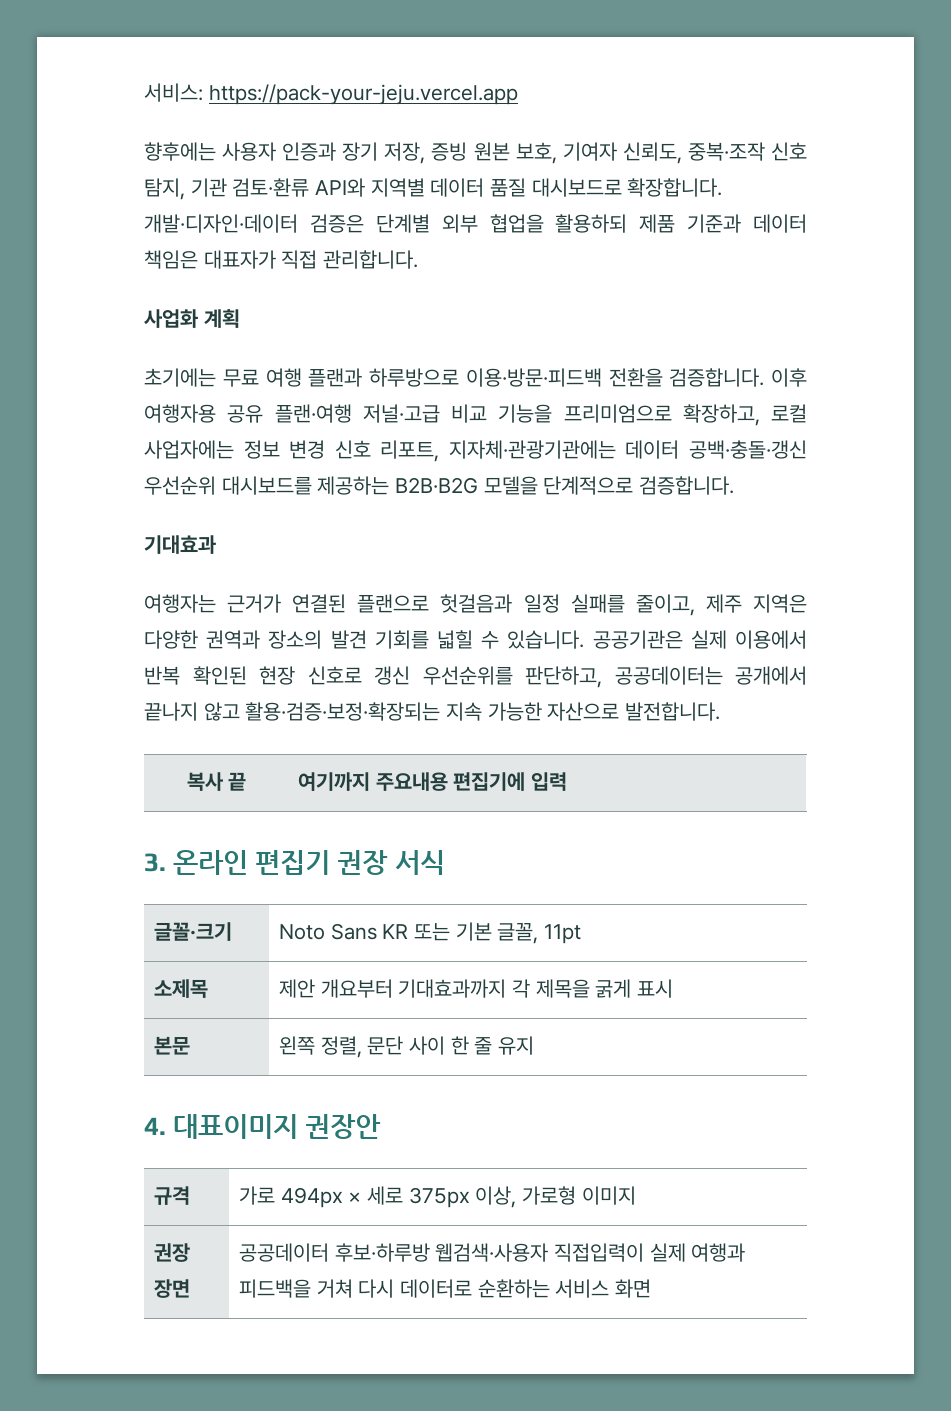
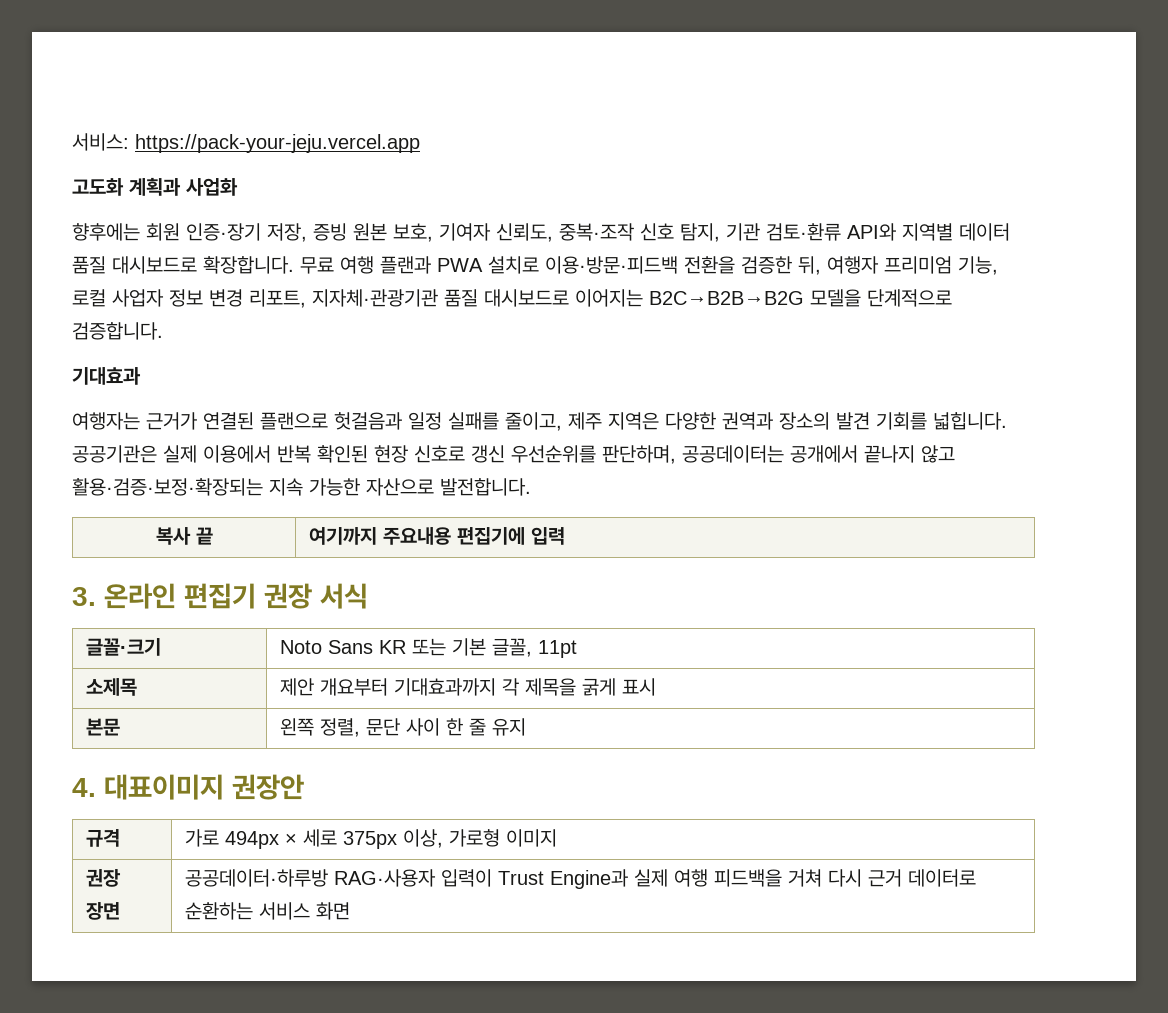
[144,142,379,161] 향후에는 사용자 인증과 장기 -> [72,177,238,196] [72,223,261,241] 고도화 계획과 사업화 // 향후에는 회원 인증·장기
[144,214,807,233] [144,250,419,269] [144,309,240,328] [144,368,807,387] [144,404,807,426] [144,440,807,462] [144,476,479,495] 개발·디자인·데이터 검증은 단계별 외부 협업을 활용하되 제품 기준과 데이터 책임은 대표자가 직접 관리합니다. // 사업화 계획 // 초기에는 무료 여행 플랜과 하루방으로 이용·방문·피드백 전환을 검증합니다. 이후 여행자용 공유 플랜·여행 저널·고급 비교 기능을 프리미엄으로 확장하고, 로컬 사업자에는 정보 변경 신호 리포트, 지자체·관광기관에는 데이터 공백·충돌·갱신 우선순위 대시보드를 제공하는 B2B·B2G -> [300,256,998,275] [72,289,804,308] 무료 여행 플랜과 PWA 설치로 이용·방문·피드백 전환을 검증한 뒤, 여행자 프리미엄 기능, 로컬 사업자 정보 변경 리포트, 지자체·관광기관 품질 대시보드로 이어지는 B2C→B2B→B2G
[436,630,585,649] 넓힐 수 있습니다. -> [933,412,1007,430] 넓힙니다.
[525,666,602,688] 판단하고, -> [602,445,676,464] 판단하며,
[239,1243,746,1262] 공공데이터 후보·하루방 웹검색·사용자 직접입력이 실제 여행과 -> [185,869,709,889] 공공데이터·하루방 RAG·사용자 입력이 Trust Engine과 실제 여행
(395, 1288) none -> [868,869,903,887] 근거

